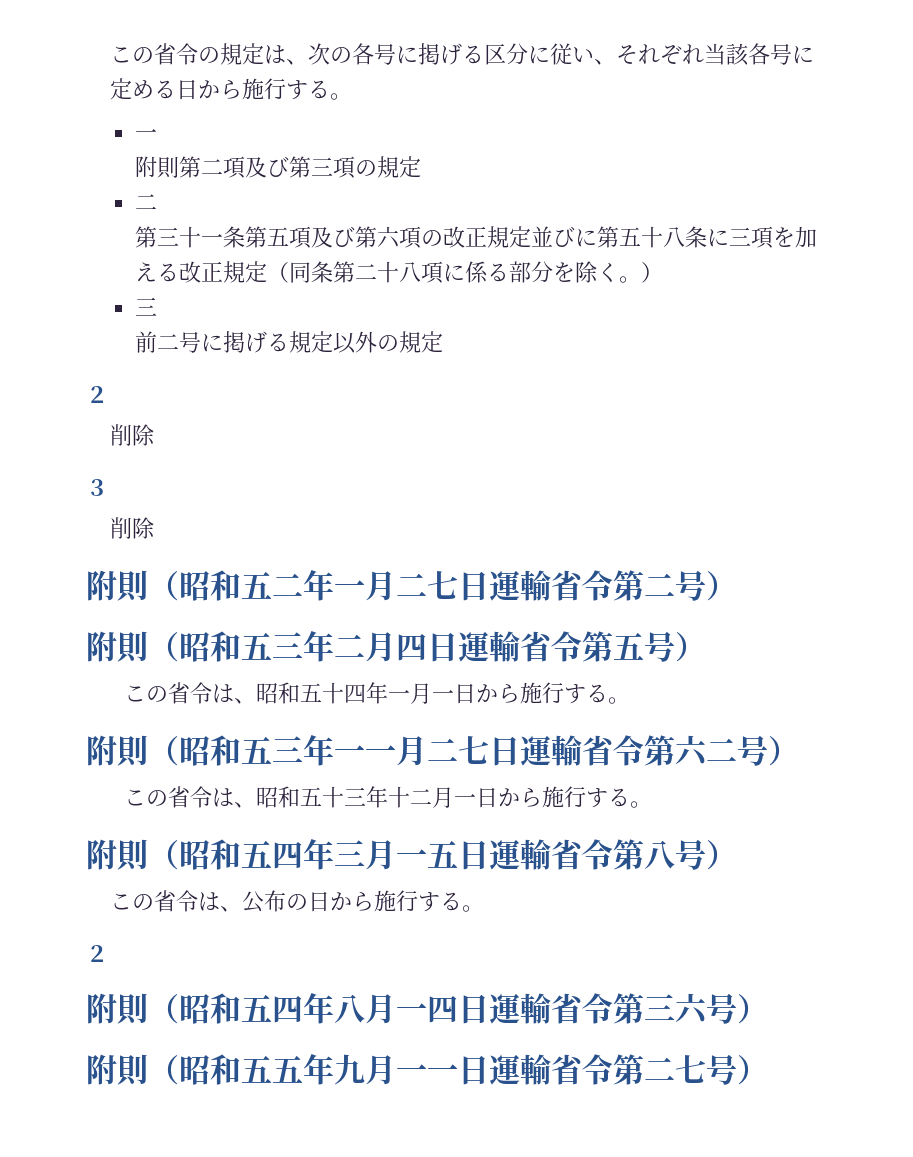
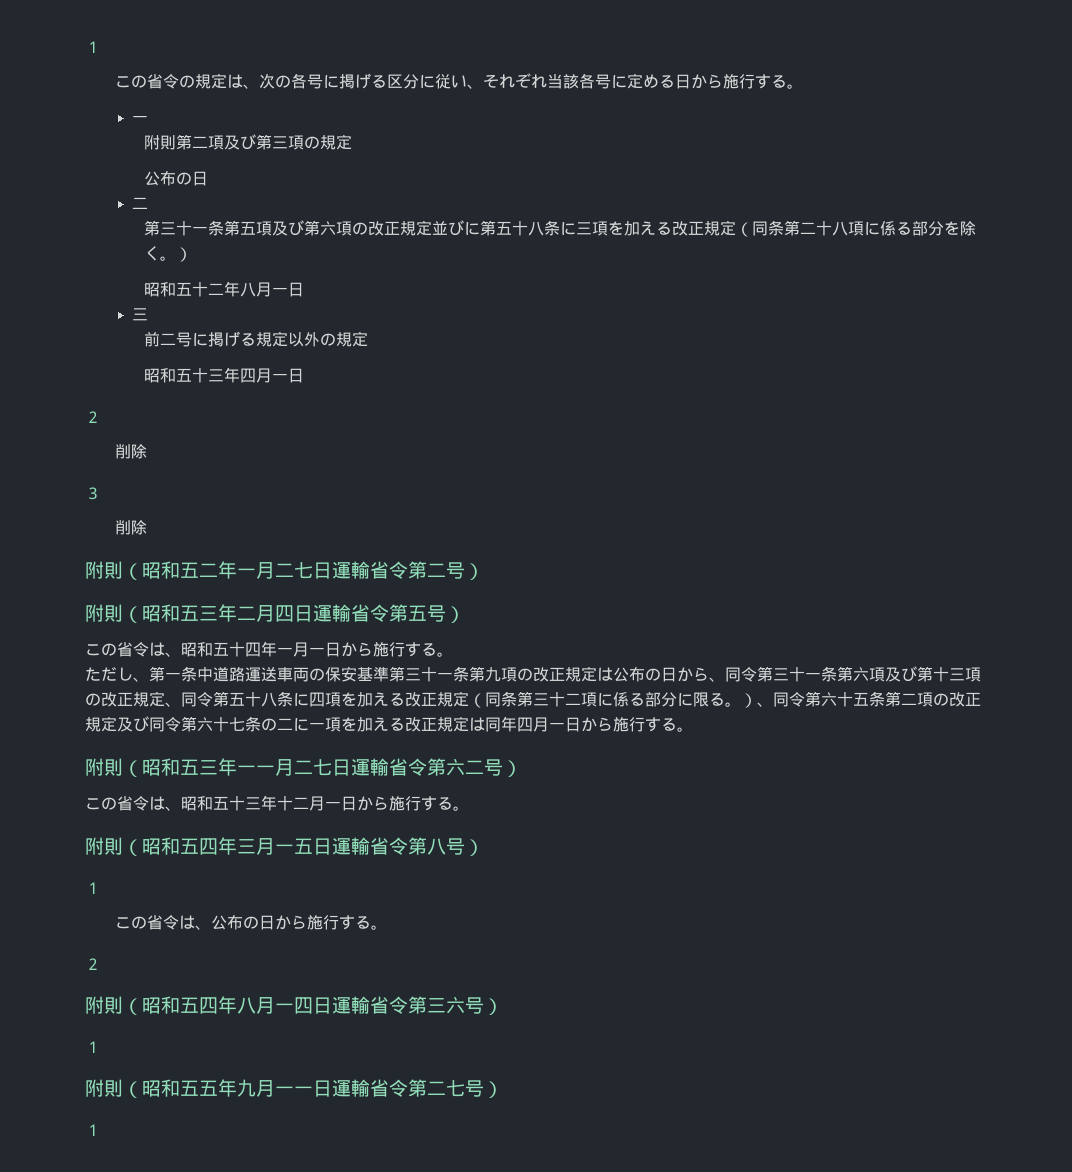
(110, 54) none -> [85,41,101,53] １ //
(421, 167) none -> [144,170,209,186] // 公布の日
(663, 272) none -> [144,281,305,297] // 昭和五十二年八月一日
(443, 342) none -> [144,367,305,383] // 昭和五十三年四月一日
(631, 700) none -> [85,666,981,682] [85,691,981,708] [85,716,693,732] // ただし、第一条中道路運送車両の保安基準第三十一条第九項の改正規定は公布の日から、同令第三十一条第六項及び第十三項の改正規定、同令第五十八条に四項を加える改正規定（同条第三十二項に係る部分に限る。）、同令第六十五条第二項の改正規定及び同令第六十七条の二に一項を加える改正規定は同年四月一日から施行する。
(737, 855) none -> [85,882,101,894] // １
(768, 1009) none -> [85,1041,101,1053] // １
(768, 1070) none -> [85,1124,101,1136] // １

